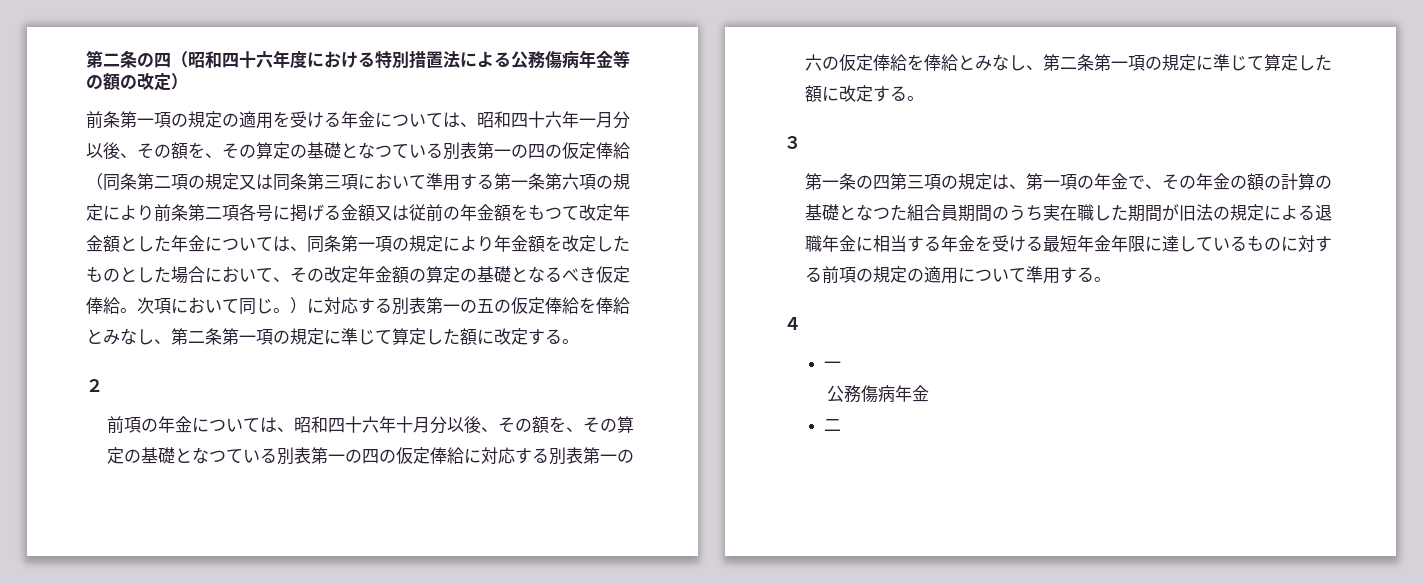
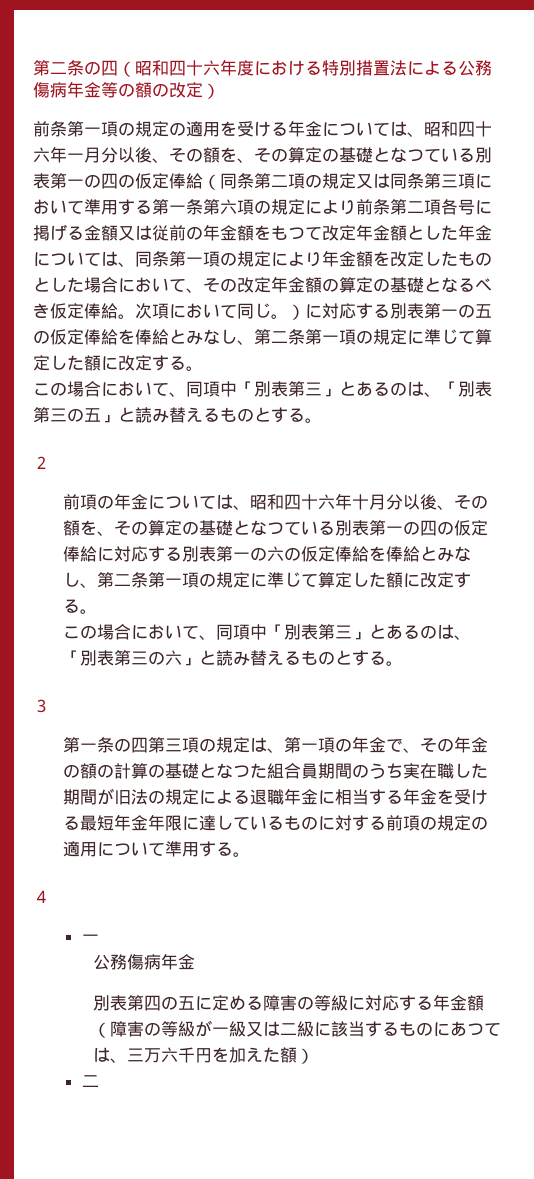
(579, 341) none -> [33,381,492,397] [33,407,322,423] // この場合において、同項中「別表第三」とあるのは、「別表第三の五」と読み替えるものとする。
(925, 98) none -> [62,624,471,640] [62,650,403,666] // この場合において、同項中「別表第三」とあるのは、「別表第三の六」と読み替えるものとする。
(929, 393) none -> [92,994,484,1011] [92,1020,501,1038] [92,1047,314,1064] // 別表第四の五に定める障害の等級に対応する年金額（障害の等級が一級又は二級に該当するものにあつては、三万六千円を加えた額）

